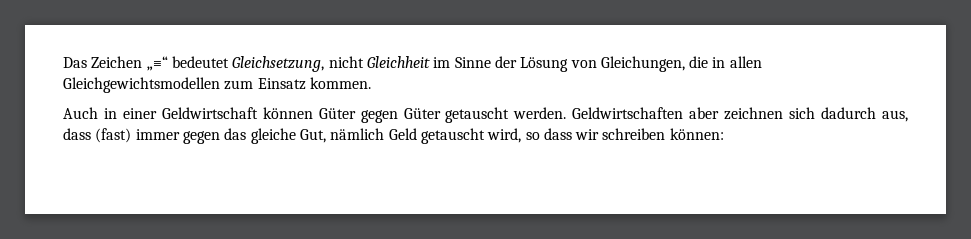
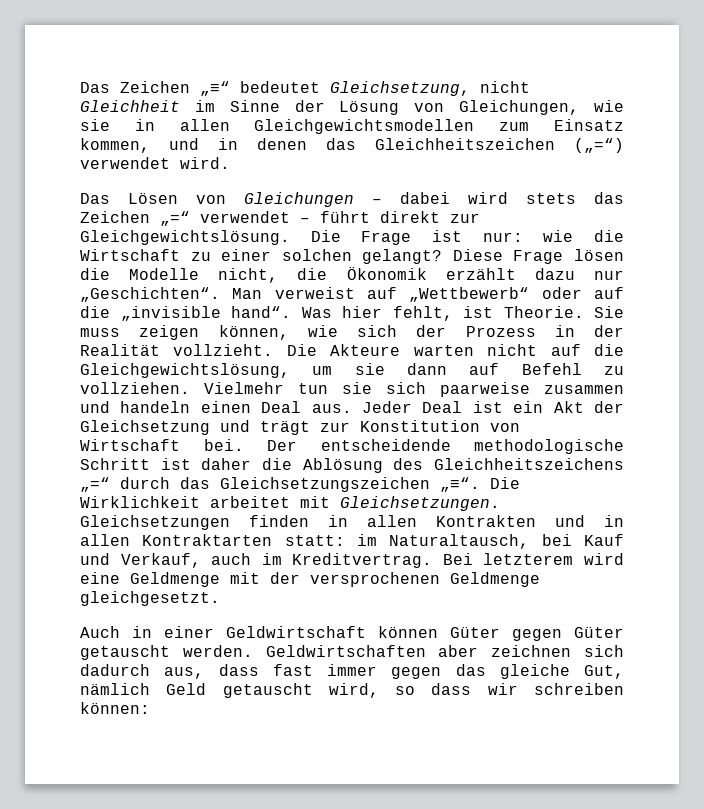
[689,56,709,68] die -> [594,100,624,112] [80,119,110,131] wie sie
[309,77,371,89] kommen. -> [80,138,624,153] [80,157,230,169] [80,192,624,207] [80,211,480,226] [80,230,624,245] [80,249,624,264] [80,267,624,283] [80,287,624,302] [80,306,624,321] [80,325,624,340] [80,344,624,356] [80,363,624,378] [80,382,624,397] [80,401,624,413] [80,420,520,435] [80,439,624,454] [80,458,624,473] [80,477,520,492] [80,496,500,511] [80,515,624,530] [80,534,624,549] [80,553,624,568] [80,572,540,587] [80,591,220,606] kommen, und in denen das Gleichheitszeichen („=“) verwendet wird. // Das Lösen von Gleichungen – dabei wird stets das Zeichen „=“ verwendet – führt direkt zur Gleichgewichtslösung. Die Frage ist nur: wie die Wirtschaft zu einer solchen gelangt? Diese Frage lösen die Modelle nicht, die Ökonomik erzählt dazu nur „Geschichten“. Man verweist auf „Wettbewerb“ oder auf die „invisible hand“. Was hier fehlt, ist Theorie. Sie muss zeigen können, wie sich der Prozess in der Realität vollzieht. Die Akteure warten nicht auf die Gleichgewichtslösung, um sie dann auf Befehl zu vollziehen. Vielmehr tun sie sich paarweise zusammen und handeln einen Deal aus. Jeder Deal ist ein Akt der Gleichsetzung und trägt zur Konstitution von Wirtschaft bei. Der entscheidende methodologische Schritt ist daher die Ablösung des Gleichheitszeichens „=“ durch das Gleichsetzungszeichen „≡“. Die Wirklichkeit arbeitet mit Gleichsetzungen. Gleichsetzungen finden in allen Kontrakten und in allen Kontraktarten statt: im Naturaltausch, bei Kauf und Verkauf, auch im Kreditvertrag. Bei letzterem wird eine Geldmenge mit der versprochenen Geldmenge gleichgesetzt.
[95,128,132,143] (fast) -> [272,664,313,676] fast

